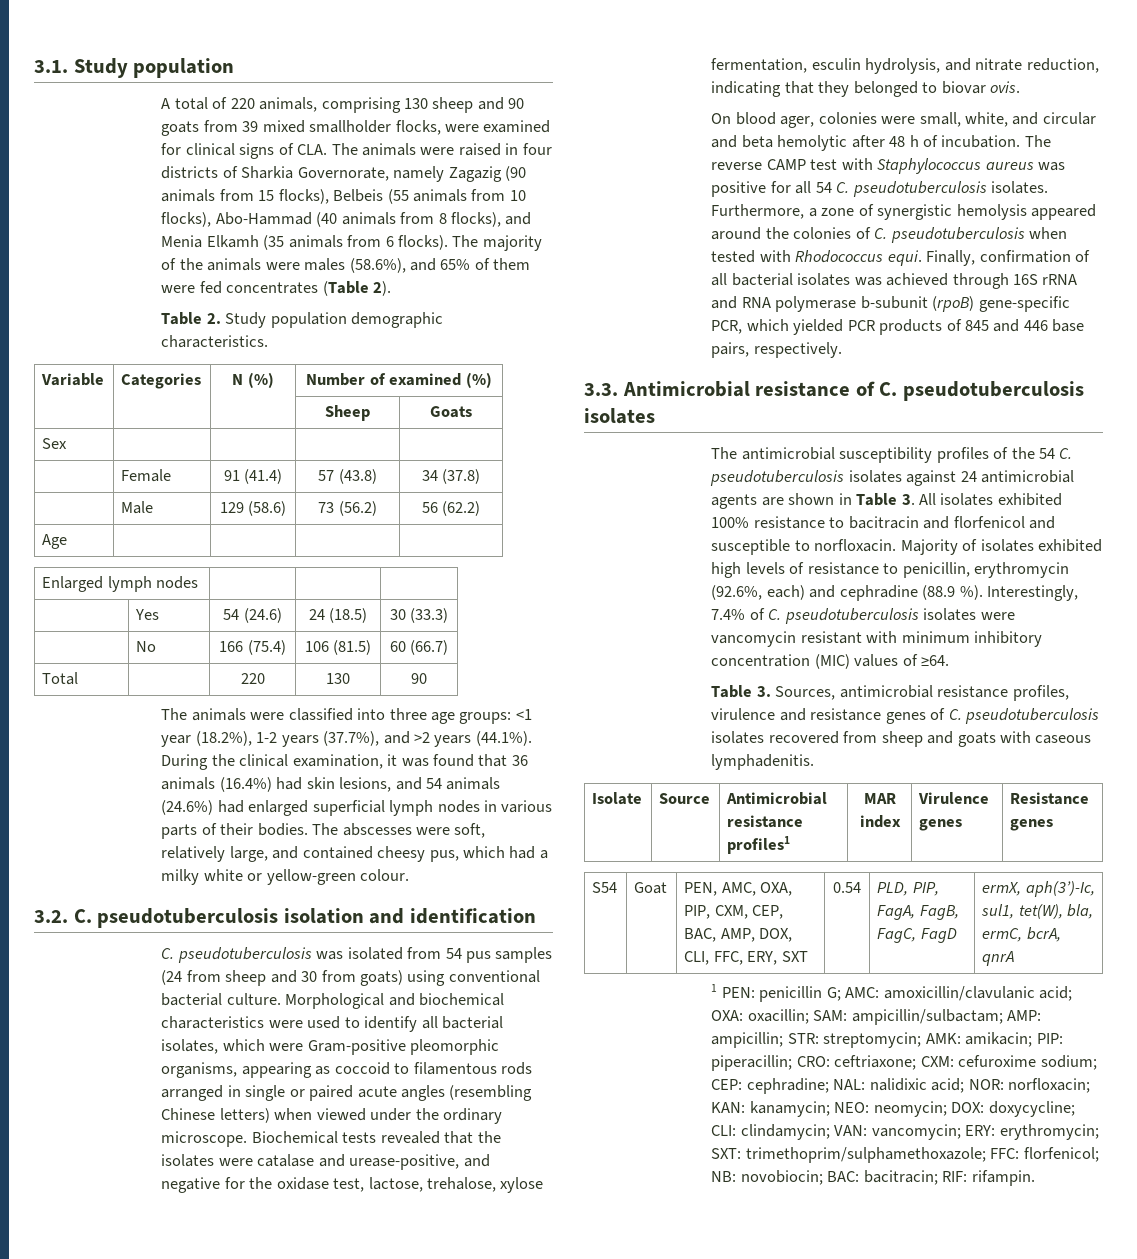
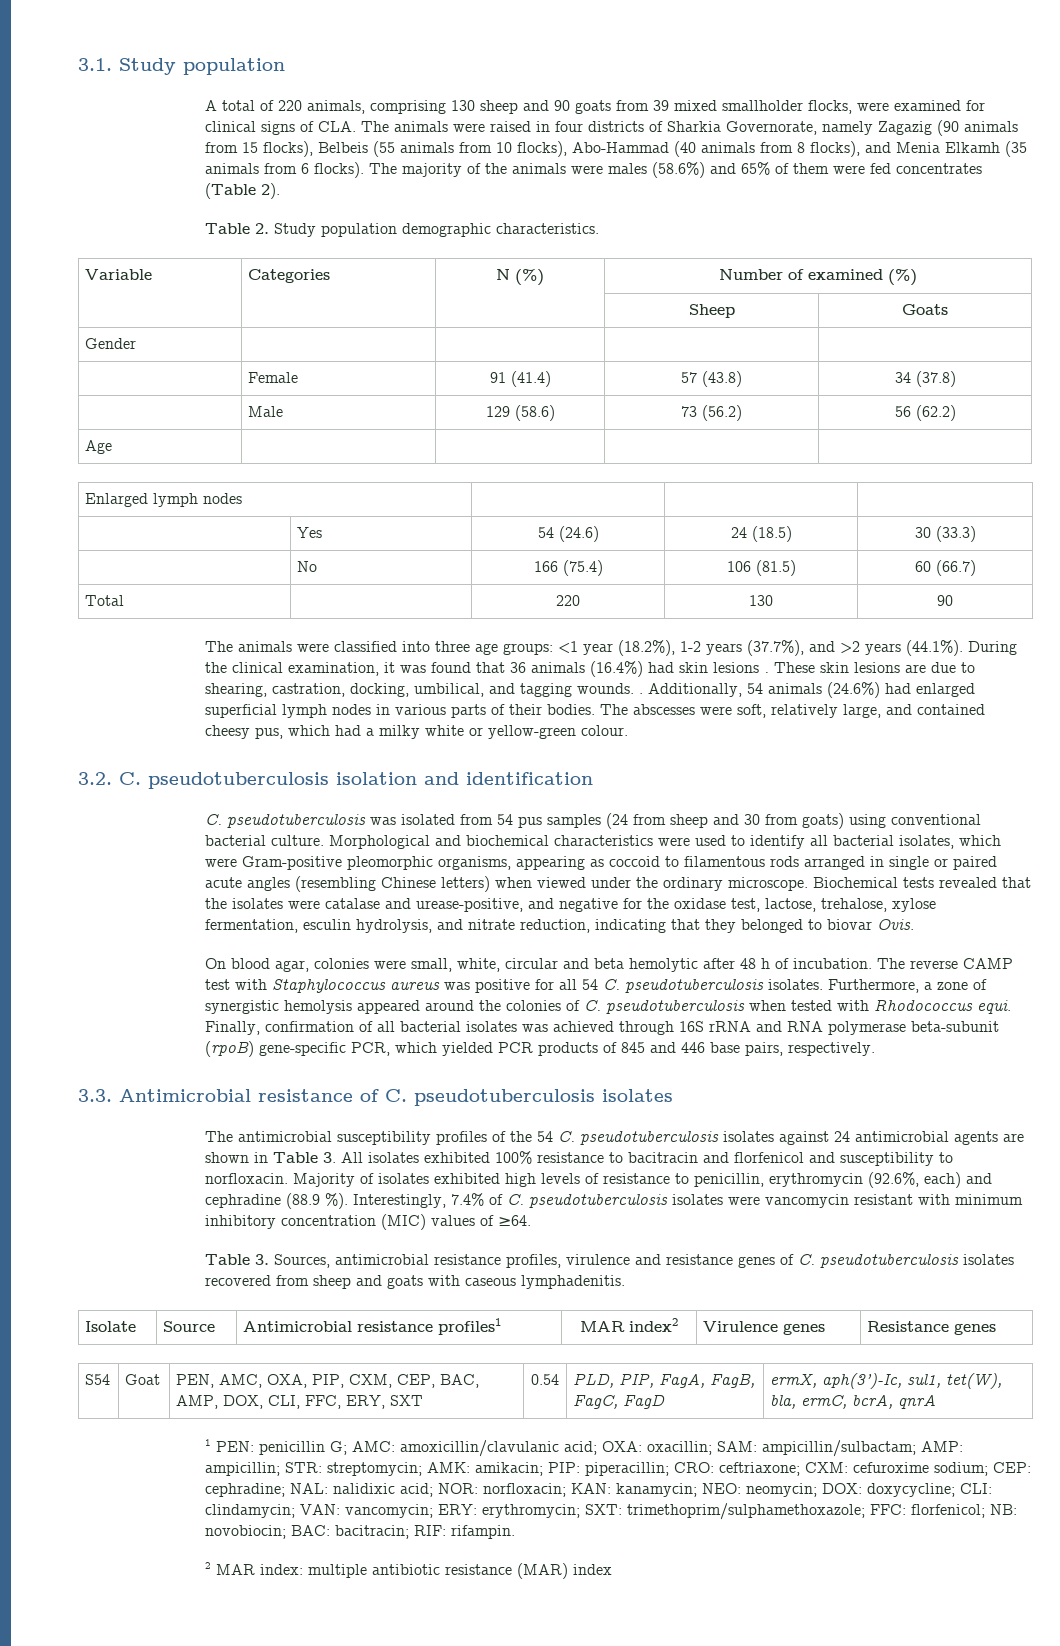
[349,258,406,273] (58.6%), -> [652,162,706,178] (58.6%)
[42,438,68,449] Sex -> [85,338,137,349] Gender
[339,777,422,792] lesions, and -> [713,662,976,673] [205,683,743,697] lesions . These skin lesions are due to shearing, castration, docking, umbilical, and tagging wounds. . Additionally,
[990,81,1021,93] ovis. -> [877,919,915,930] Ovis.
[780,116,815,128] ager, -> [275,960,310,972] agar,
[1012,112,1039,125] and -> (501, 965) none
[860,296,928,309] b-subunit -> [911,1021,1000,1032] beta-subunit
[711,539,791,555] susceptible -> [840,1152,935,1166] susceptibility
[859,815,901,828] index -> [629,1318,678,1332] index2
(1035, 1178) none -> [205,1562,613,1579] // 2 MAR index: multiple antibiotic resistance (MAR) index

